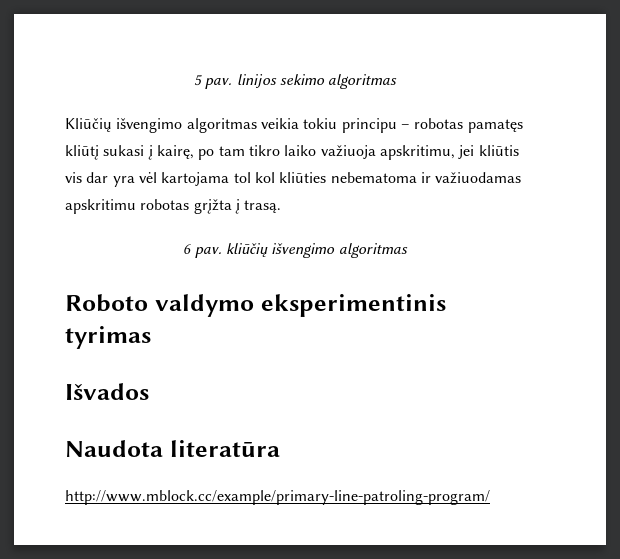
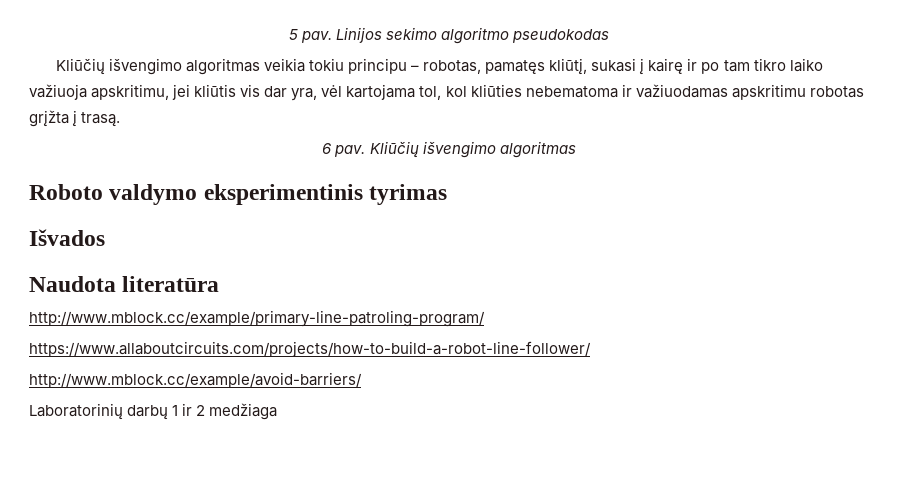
[236,74,398,89] linijos sekimo algoritmas -> [335,27,610,44] Linijos sekimo algoritmo pseudokodas
[414,118,523,133] [65,145,194,160] robotas pamatęs kliūtį sukasi į kairę, -> [423,58,698,75] robotas, pamatęs kliūtį, sukasi į kairę ir
[112,176,135,187] yra -> [291,88,318,101] yra,
[233,172,251,183] tol -> [419,86,442,100] tol,
[226,243,268,257] kliūčių -> [369,141,419,158] Kliūčių
(490, 497) none -> [29,341,591,357] [29,372,362,388] [29,403,278,420] // https://www.allaboutcircuits.com/projects/how-to-build-a-robot-line-follower/ // http://www.mblock.cc/example/avoid-barriers/ // Laboratorinių darbų 1 ir 2 medžiaga

